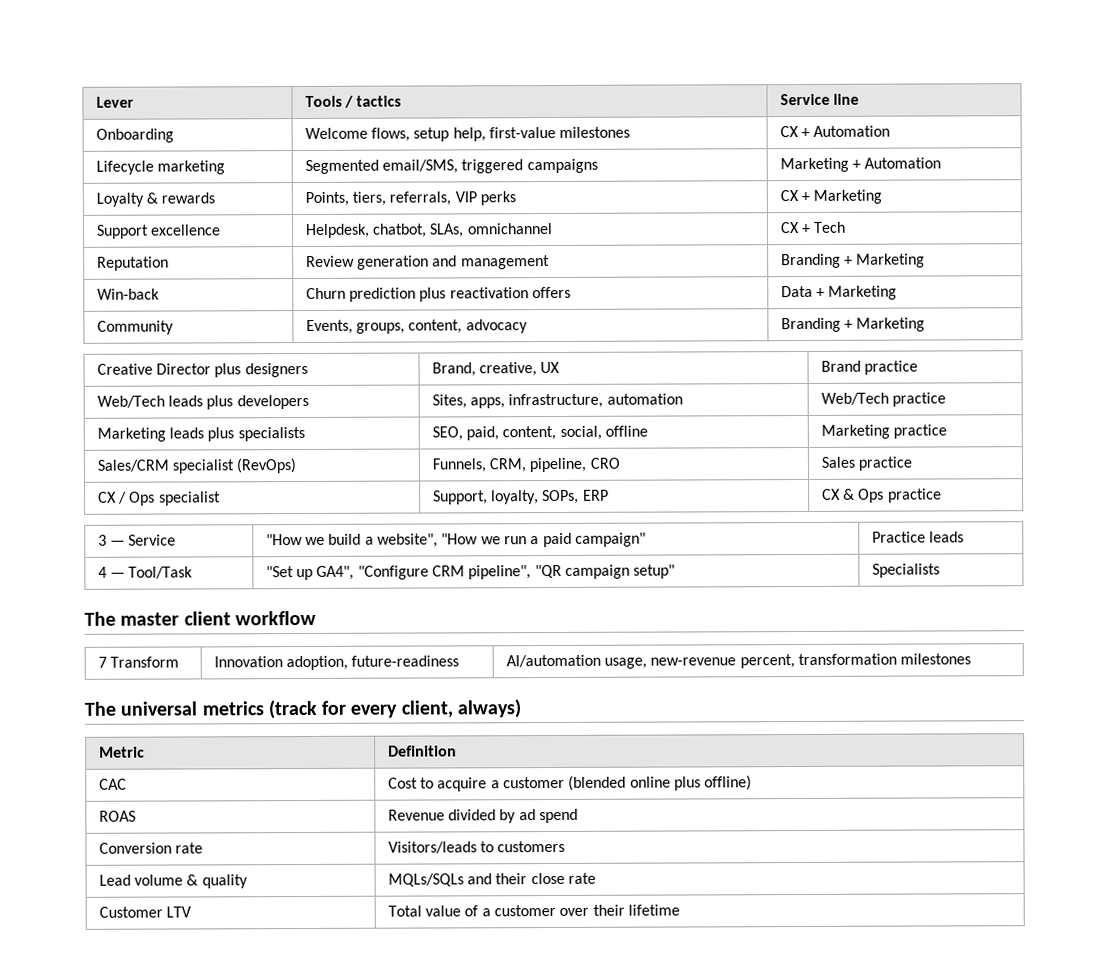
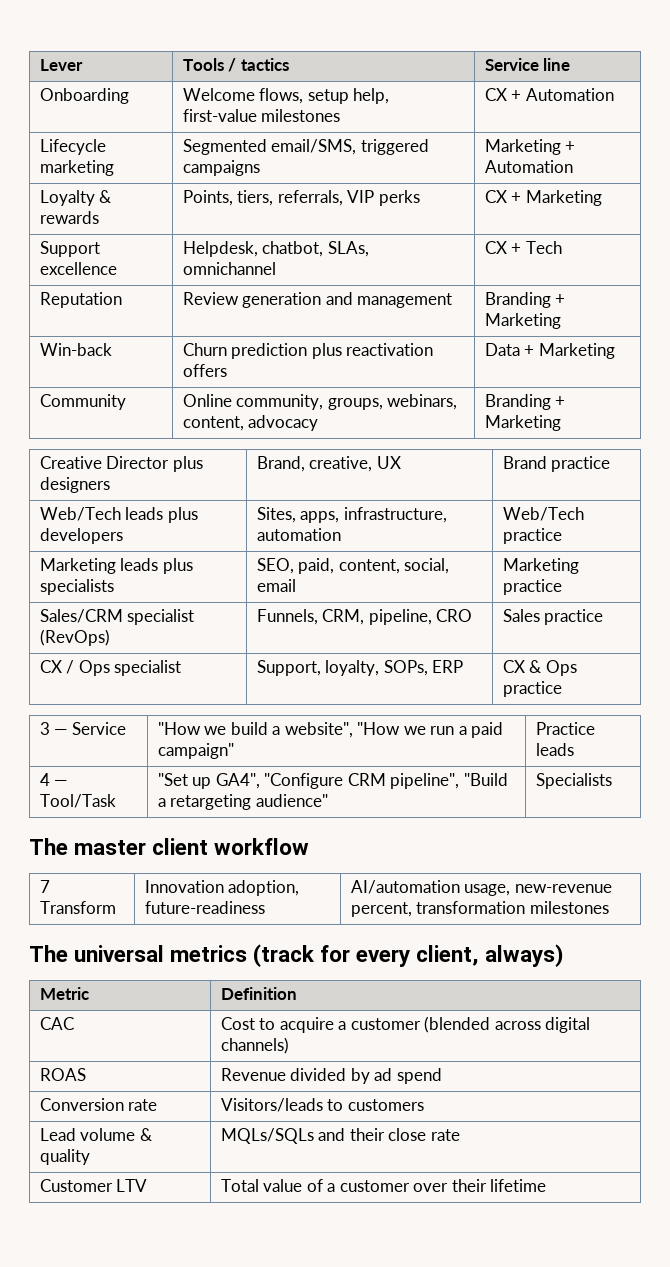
[305,319,406,334] Events, groups, -> [182,394,458,410] Online community, groups, webinars,
[605,425,649,437] offline -> [256,579,296,592] email
[534,564,676,579] "QR campaign setup" -> [463,773,508,786] [157,794,328,810] "Build a retargeting audience"
[629,775,753,791] online plus offline) -> [494,1017,591,1033] [220,1037,289,1054] across digital channels)

